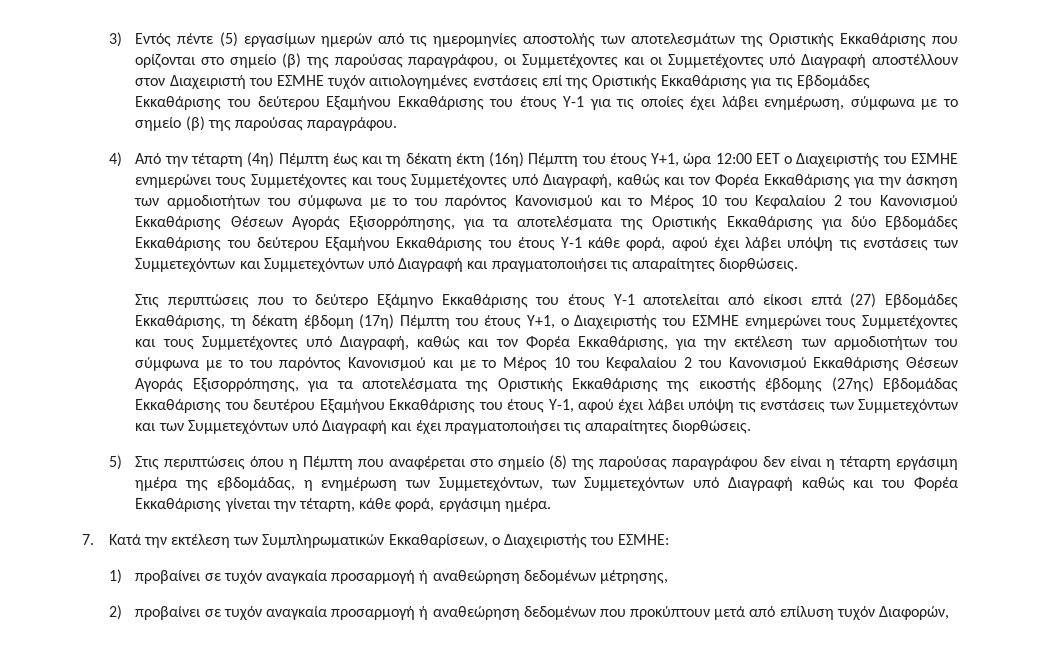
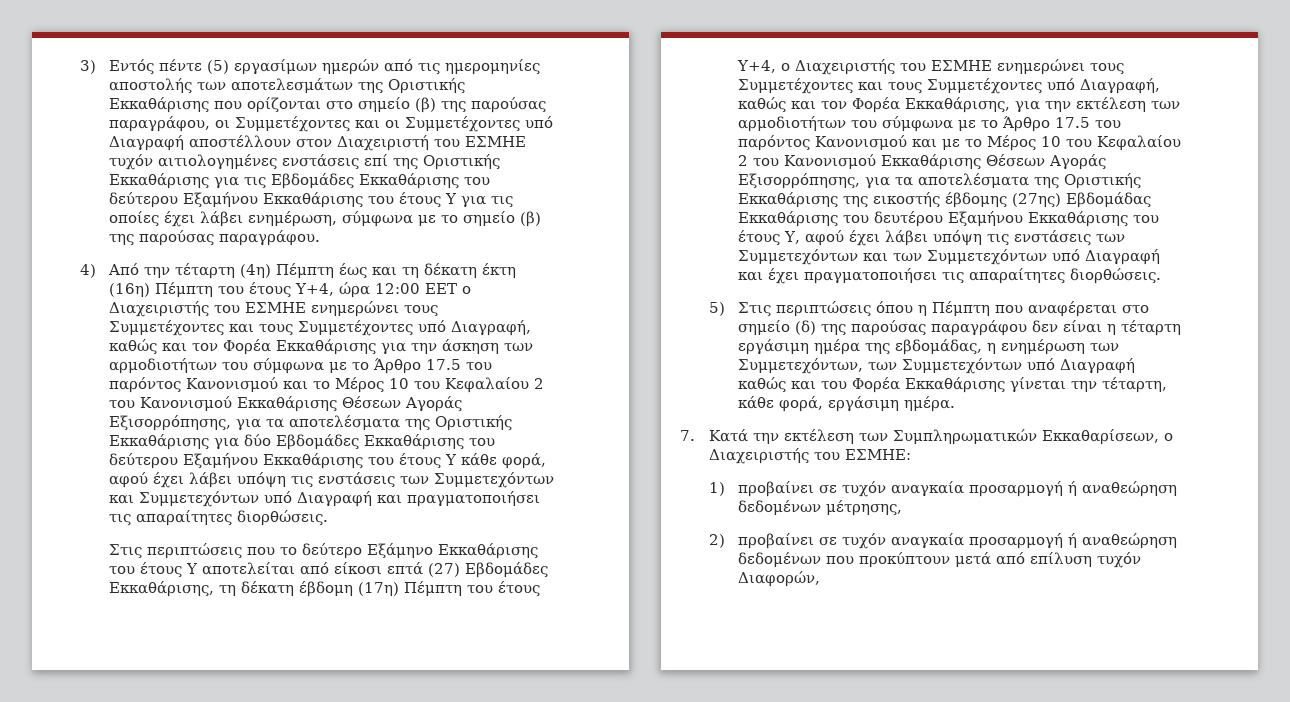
[563,96,585,107] Y-1 -> [444,193,457,204] Y
[651,153,680,167] Υ+1, -> [294,283,334,296] Υ+4,
(408, 202) none -> [372,358,461,374] Άρθρο 17.5
[560,237,582,248] Y-1 -> [444,454,457,465] Y
[613,294,635,305] Υ-1 -> [185,563,198,574] Υ
[527,315,556,329] Υ+1, -> [736,60,776,73] Υ+4,
(243, 364) none -> [1001,116,1090,132] Άρθρο 17.5
[548,399,574,413] Y-1, -> [783,231,800,244] Y,

